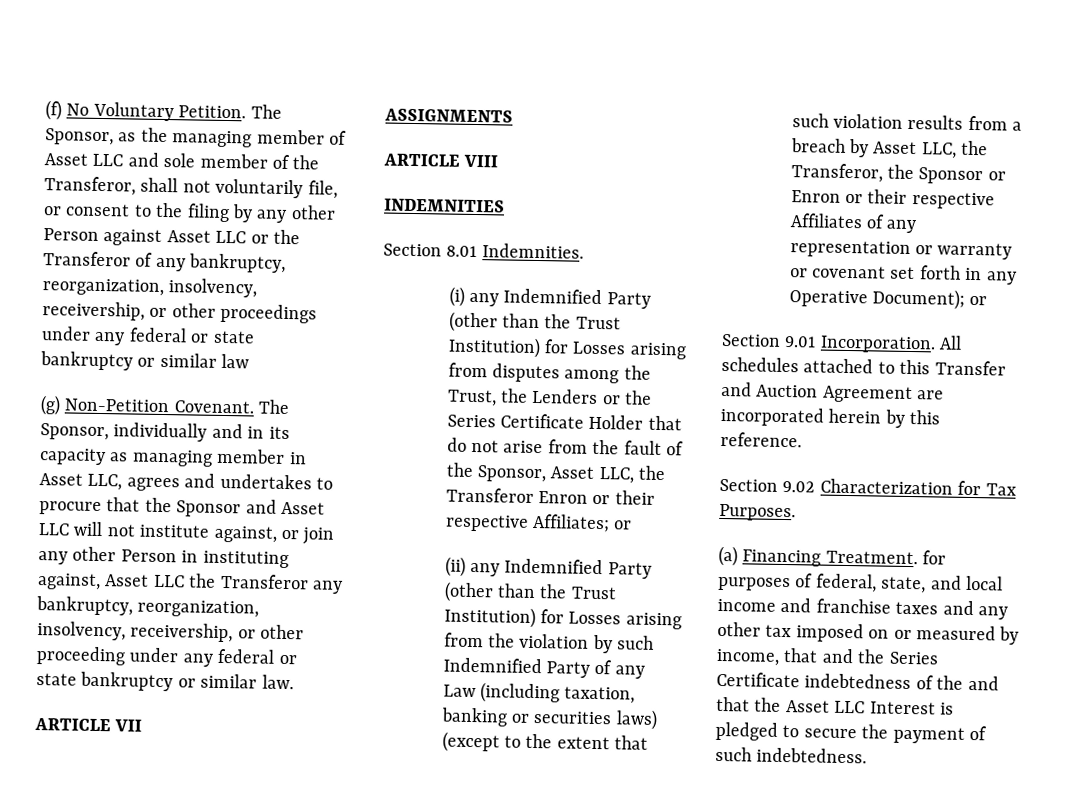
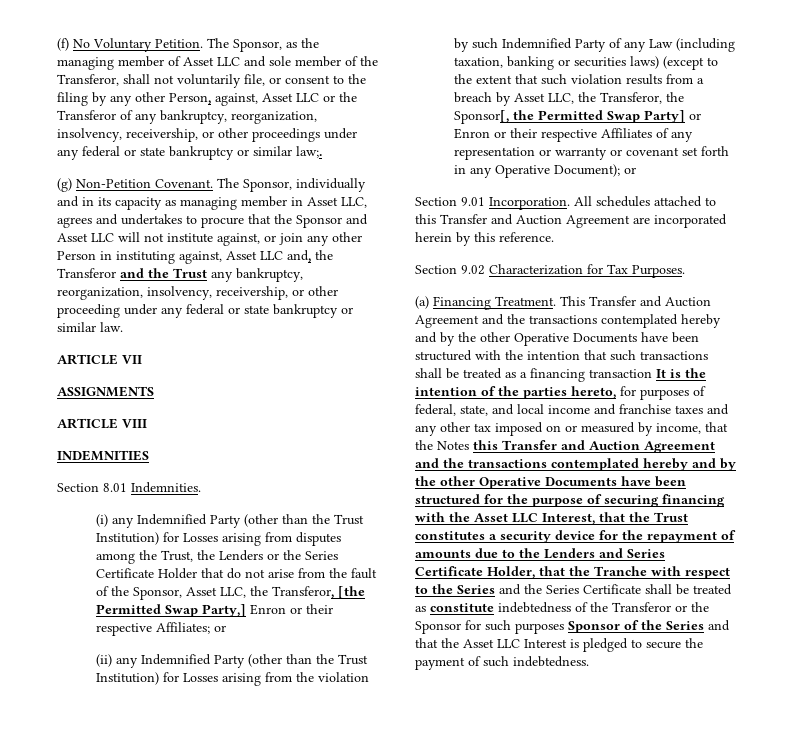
[43,228,163,246] Person against -> [169,93,258,106] Person, against,
[221,353,250,369] law -> [296,146,322,158] law;.
[188,573,309,590] the Transferor -> [287,250,333,263] [57,268,207,278] and, the Transferor and the Trust
[445,487,534,503] Transferor -> [272,586,366,599] [96,604,247,617] Transferor, [the Permitted Swap Party,]
[918,167,984,185] Sponsor -> [454,110,686,124] Sponsor[, the Permitted Swap Party]
(918, 557) none -> [560,296,711,307] [415,314,721,328] [415,332,699,346] [415,350,708,361] [415,368,706,382] [415,386,616,399] This Transfer and Auction Agreement and the transactions contemplated hereby and by the other Operative Documents have been structured with the intention that such transactions shall be treated as a financing transaction It is the intention of the parties hereto,
[821,648,939,665] [716,671,964,690] and the Series Certificate indebtedness of the -> [415,440,715,453] [415,458,736,471] [415,476,686,489] [415,494,725,507] [415,512,688,525] [415,530,736,543] [415,548,665,559] [415,566,730,579] [415,584,732,595] [415,602,709,613] [415,620,704,634] the Notes this Transfer and Auction Agreement and the transactions contemplated hereby and by the other Operative Documents have been structured for the purpose of securing financing with the Asset LLC Interest, that the Trust constitutes a security device for the repayment of amounts due to the Lenders and Series Certificate Holder, that the Tranche with respect to the Series and the Series Certificate shall be treated as constitute indebtedness of the Transferor or the Sponsor for such purposes Sponsor of the Series

